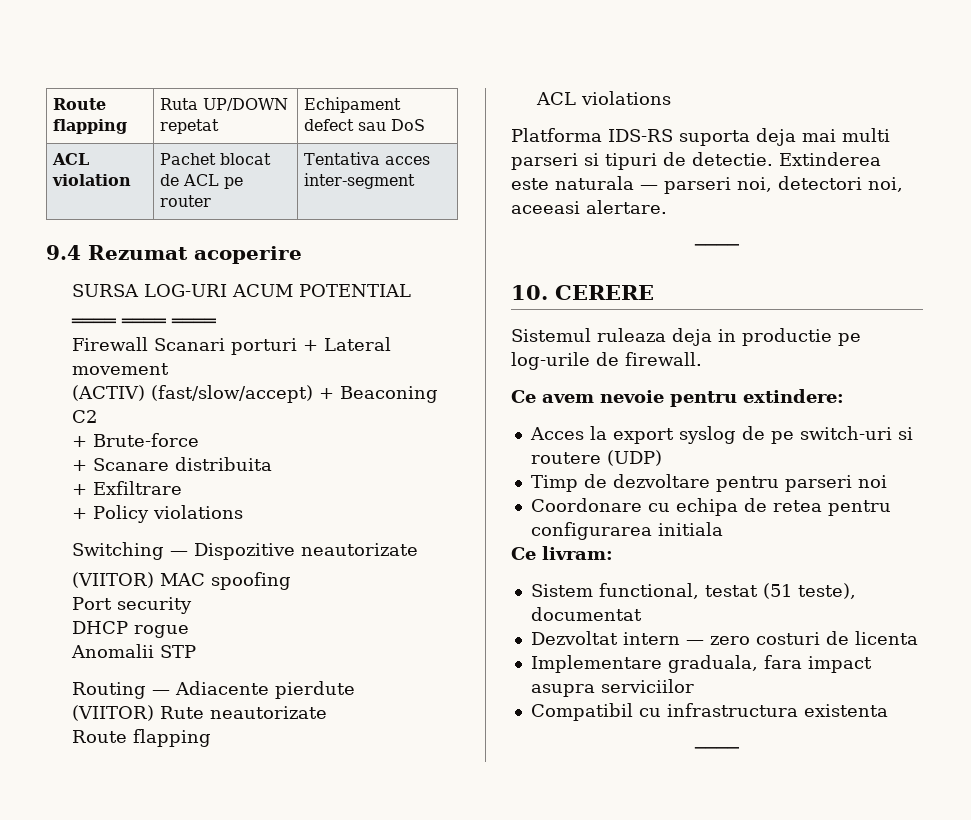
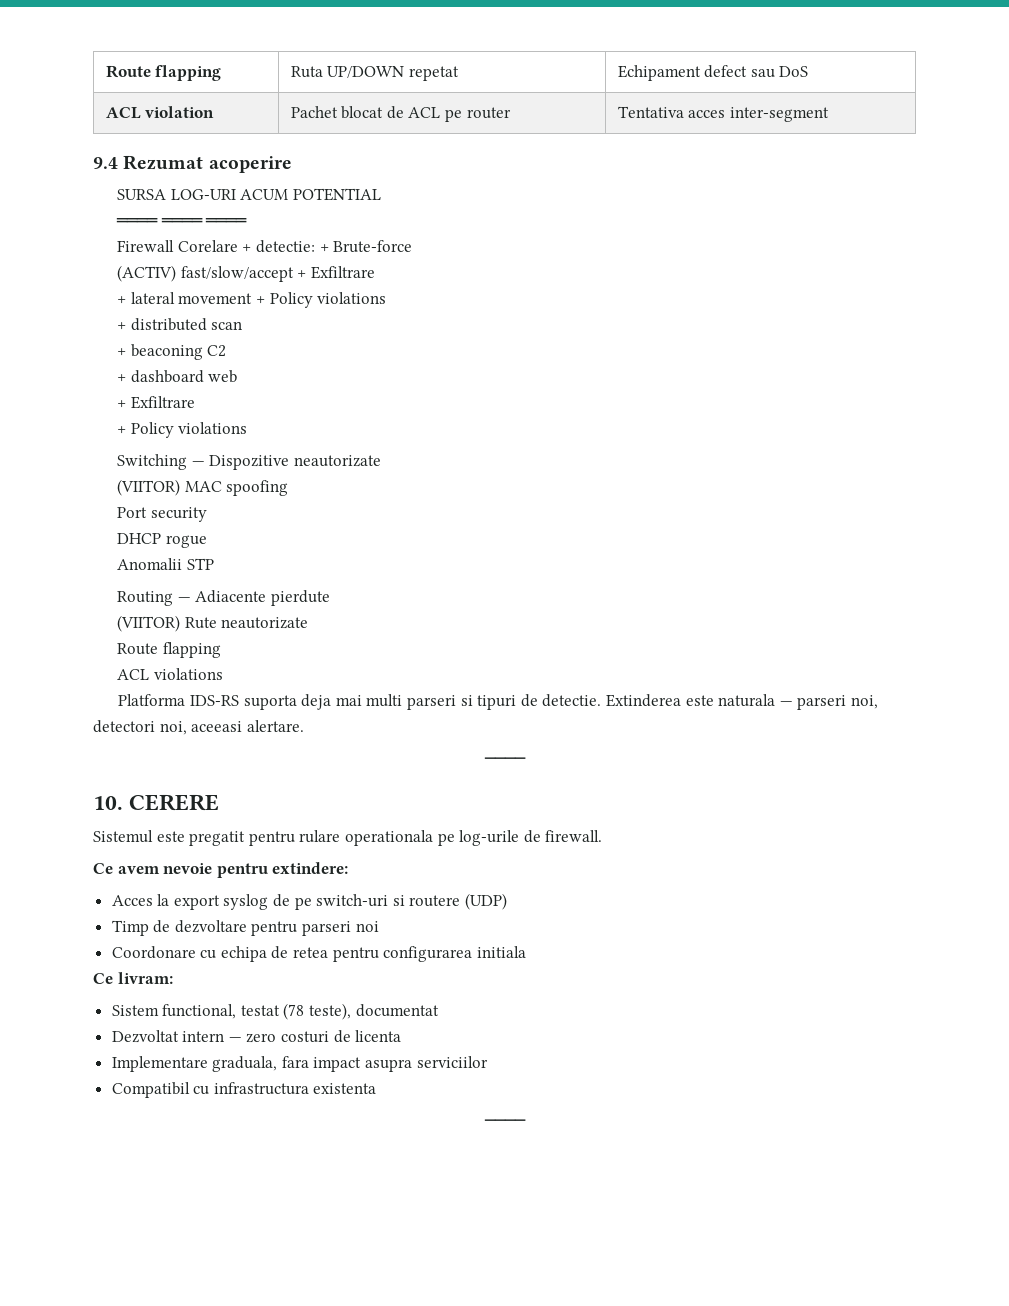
[153,337,391,355] [71,363,169,375] [71,385,438,403] [71,410,97,423] [71,433,199,447] [71,457,272,471] Scanari porturi + Lateral movement // (ACTIV) (fast/slow/accept) + Beaconing C2 // + Brute-force // + Scanare distribuita -> [177,240,413,253] [117,265,375,282] [117,292,387,308] [117,318,243,331] [117,344,227,360] [117,370,238,383] Corelare + detectie: + Brute-force // (ACTIV) fast/slow/accept + Exfiltrare // + lateral movement + Policy violations // + distributed scan // + beaconing C2 // + dashboard web
[597,328,832,346] ruleaza deja in productie -> [156,830,433,846] este pregatit pentru rulare operationala
[762,583,792,599] (51 -> [283,1003,305,1020] (78

